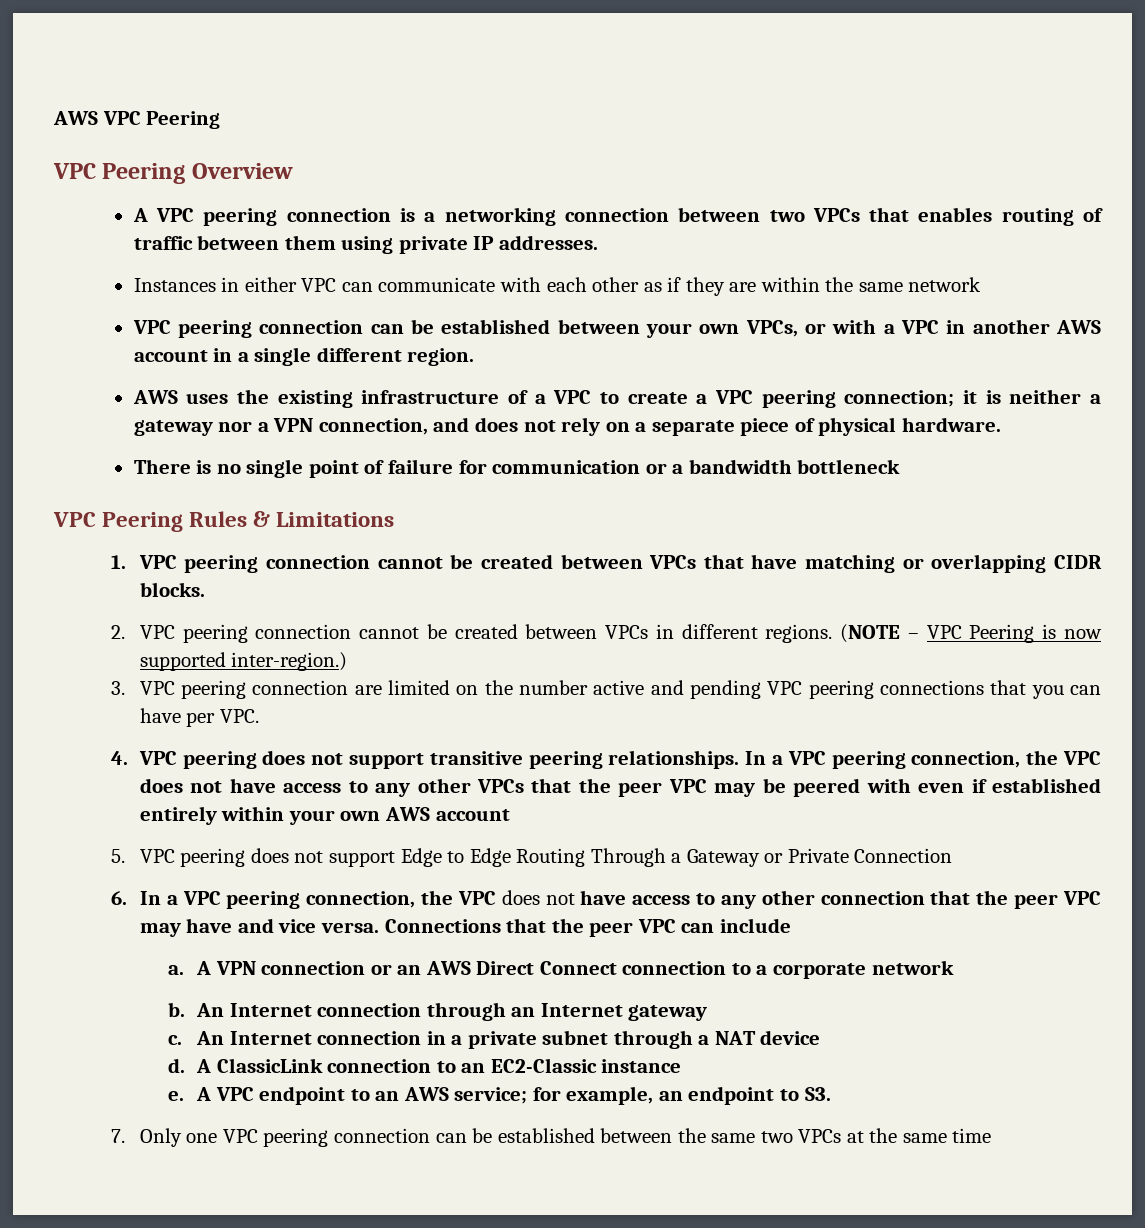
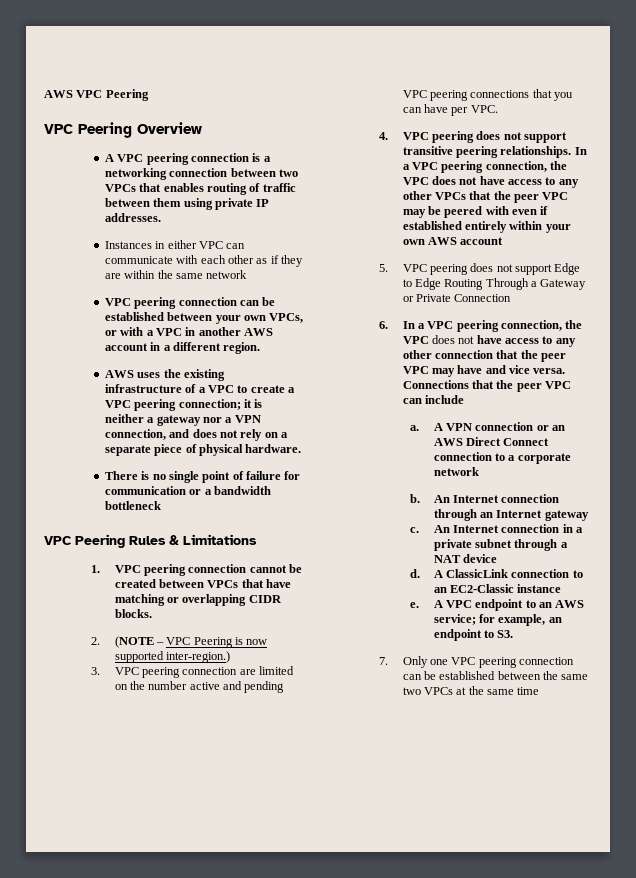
[254,347,312,366] single -> (171, 348) none
[139,624,833,643] VPC peering connection cannot be created between VPCs in different regions. -> (101, 641) none

